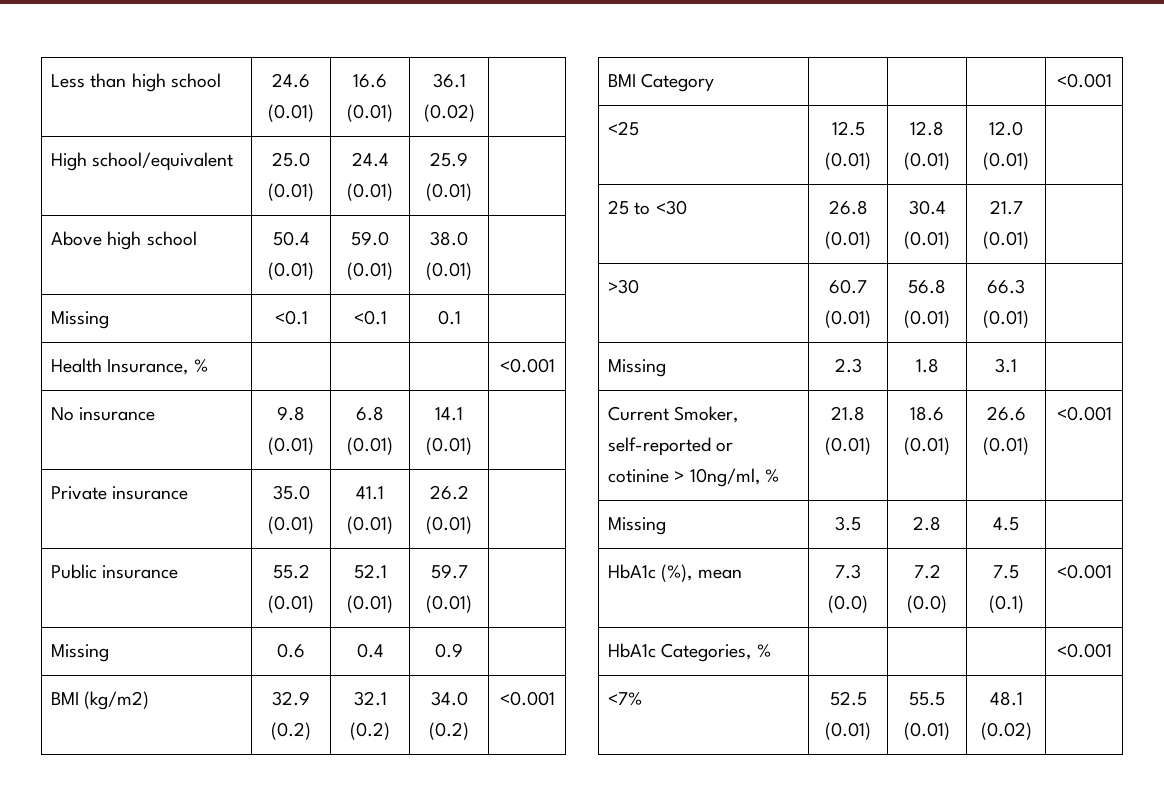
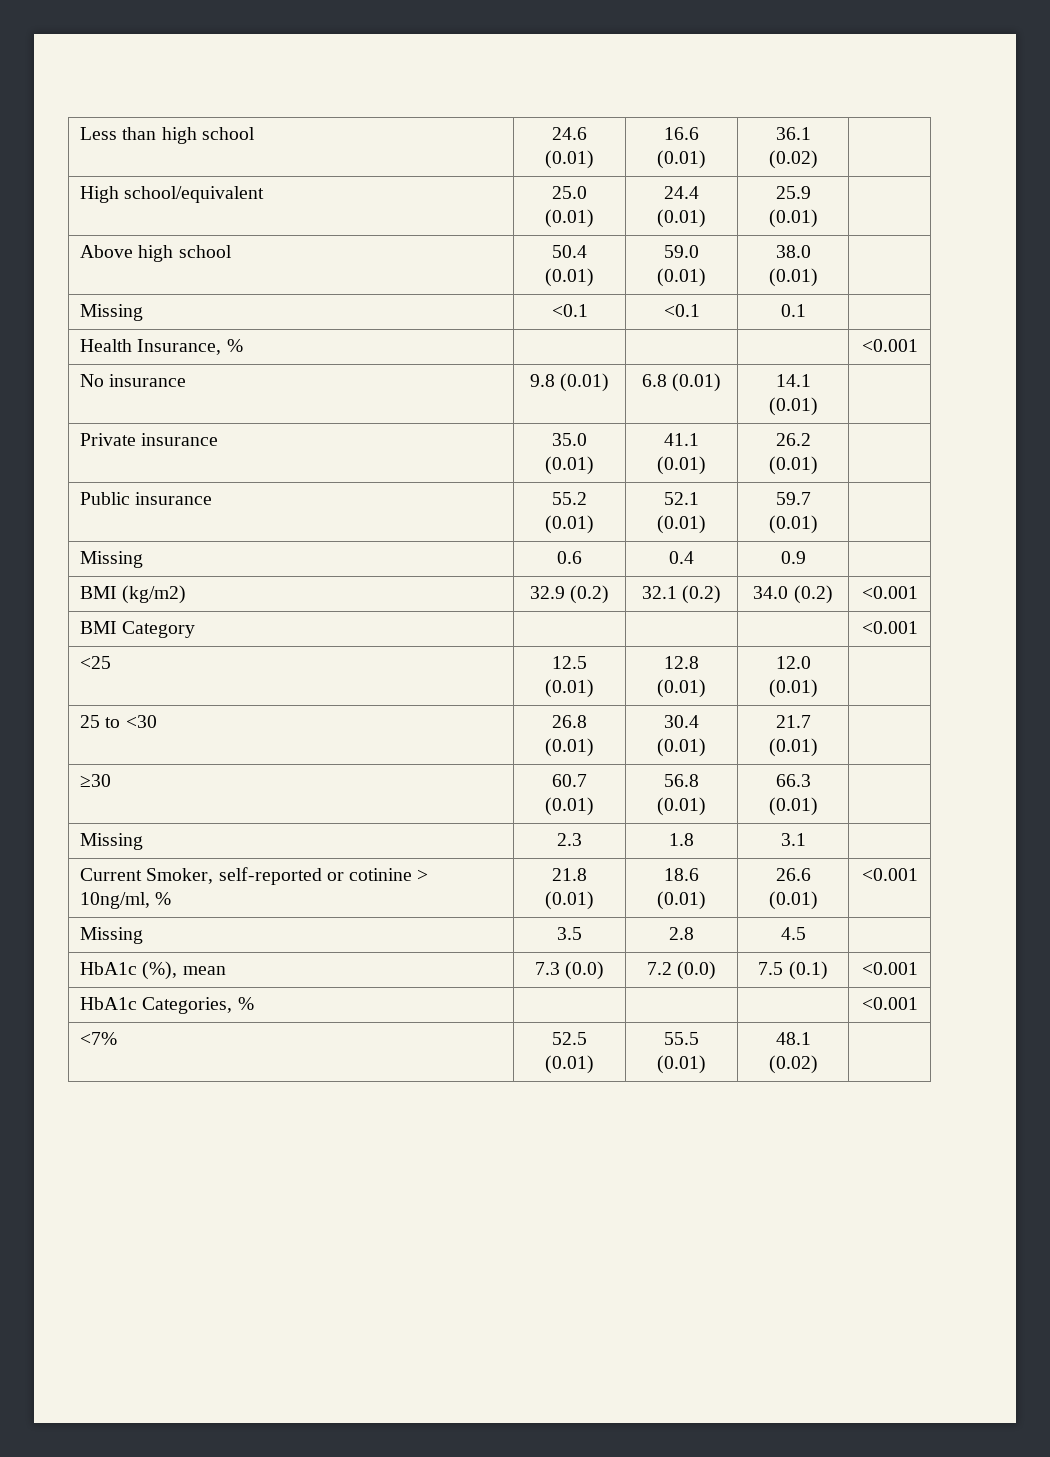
[608,279,640,294] >30 -> [80,774,112,787] ≥30

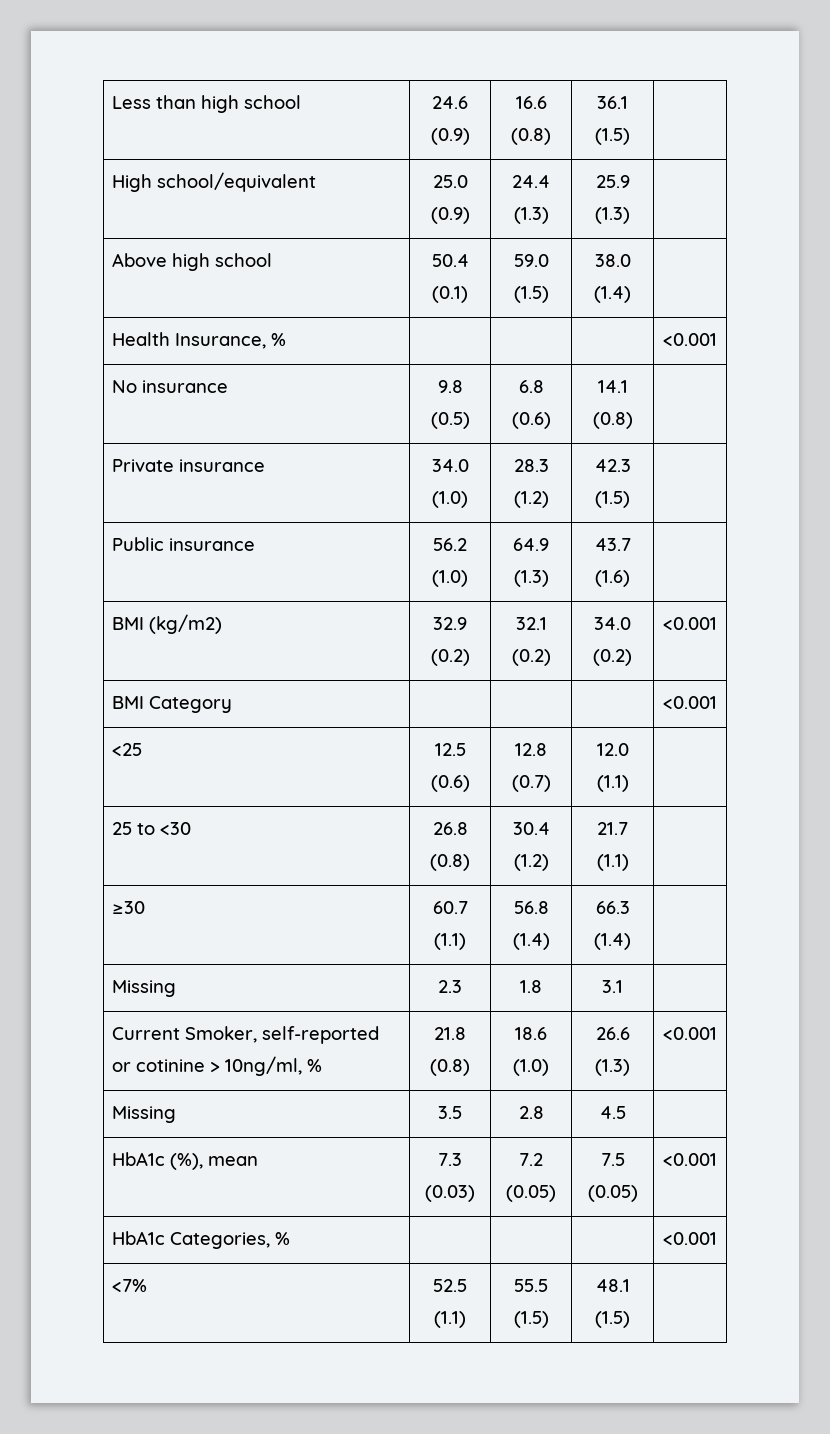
[545,150,594,169] (0.01) -> [430,128,470,145] (0.9)
[657,150,706,169] (0.01) -> [511,128,551,145] (0.8)
[768,150,818,169] (0.02) -> [595,128,630,145] (1.5)
[545,209,594,228] (0.01) -> [430,207,470,224] (0.9)
[657,209,706,228] (0.01) -> [513,207,549,224] (1.3)
[768,209,818,228] (0.01) -> [595,207,630,224] (1.3)
[545,268,594,287] (0.01) -> [432,286,468,303] (0.1)
[657,268,706,287] (0.01) -> [513,286,549,303] (1.5)
[768,268,818,287] [80,304,144,321] [551,304,588,317] [663,304,700,317] [780,304,806,317] (0.01) | // Missing | <0.1 | <0.1 | 0.1 -> [594,286,631,303] (1.4)
[560,373,610,392] (0.01) -> [430,412,470,429] (0.5)
[672,373,722,392] (0.01) -> [511,412,551,429] (0.6)
[768,397,818,416] (0.01) -> [592,412,633,429] (0.8)
[552,433,587,446] [545,456,594,475] [664,433,699,446] [657,456,706,475] [775,433,811,446] [768,456,818,475] [80,492,213,505] [552,492,587,505] [545,515,594,534] [664,492,699,505] [657,515,706,534] [775,492,811,505] [768,515,818,534] [80,551,144,568] [557,551,582,564] [669,551,694,564] [780,551,806,564] 35.0 (0.01) | 41.1 (0.01) | 26.2 (0.01) | // Public insurance | 55.2 (0.01) | 52.1 (0.01) | 59.7 (0.01) | // Missing | 0.6 | 0.4 | 0.9 -> [431,459,469,472] [432,491,468,508] [513,459,549,472] [513,491,549,508] [594,459,631,472] [595,491,630,508] [111,537,255,551] [433,538,467,551] [432,570,468,587] [513,538,549,551] [513,570,549,587] [594,538,631,551] [595,570,630,587] 34.0 (1.0) | 28.3 (1.2) | 42.3 (1.5) | // Public insurance | 56.2 (1.0) | 64.9 (1.3) | 43.7 (1.6)
[545,679,594,698] (0.01) -> [430,775,470,792] (0.6)
[657,679,706,698] (0.01) -> [511,775,551,792] (0.7)
[768,679,818,698] (0.01) -> [596,775,629,792] (1.1)
[545,738,594,757] (0.01) -> [430,854,470,871] (0.8)
[657,738,706,757] (0.01) -> [513,854,549,871] (1.2)
[768,738,818,757] (0.01) -> [596,854,629,871] (1.1)
[545,797,594,816] (0.01) -> [434,933,466,950] (1.1)
[657,797,706,816] (0.01) -> [512,933,550,950] (1.4)
[768,797,818,816] (0.01) -> [594,933,631,950] (1.4)
[545,891,594,910] (0.01) -> [430,1059,470,1076] (0.8)
[657,891,706,910] (0.01) -> [513,1059,549,1076] (1.0)
[768,891,818,910] (0.01) -> [595,1059,630,1076] (1.3)
[565,961,605,980] (0.0) -> [425,1185,475,1202] (0.03)
[677,961,717,980] (0.0) -> [506,1185,556,1202] (0.05)
[788,961,828,980] (0.1) -> [587,1185,638,1202] (0.05)
[545,1055,594,1074] (0.01) -> [434,1311,466,1328] (1.1)
[657,1055,706,1074] (0.01) -> [513,1311,549,1328] (1.5)
[768,1055,818,1074] (0.02) -> [595,1311,630,1328] (1.5)

